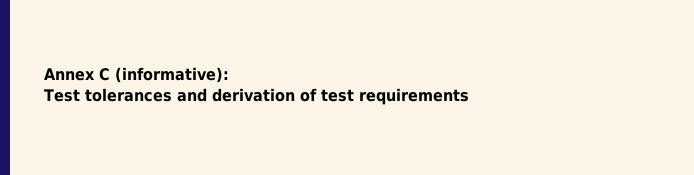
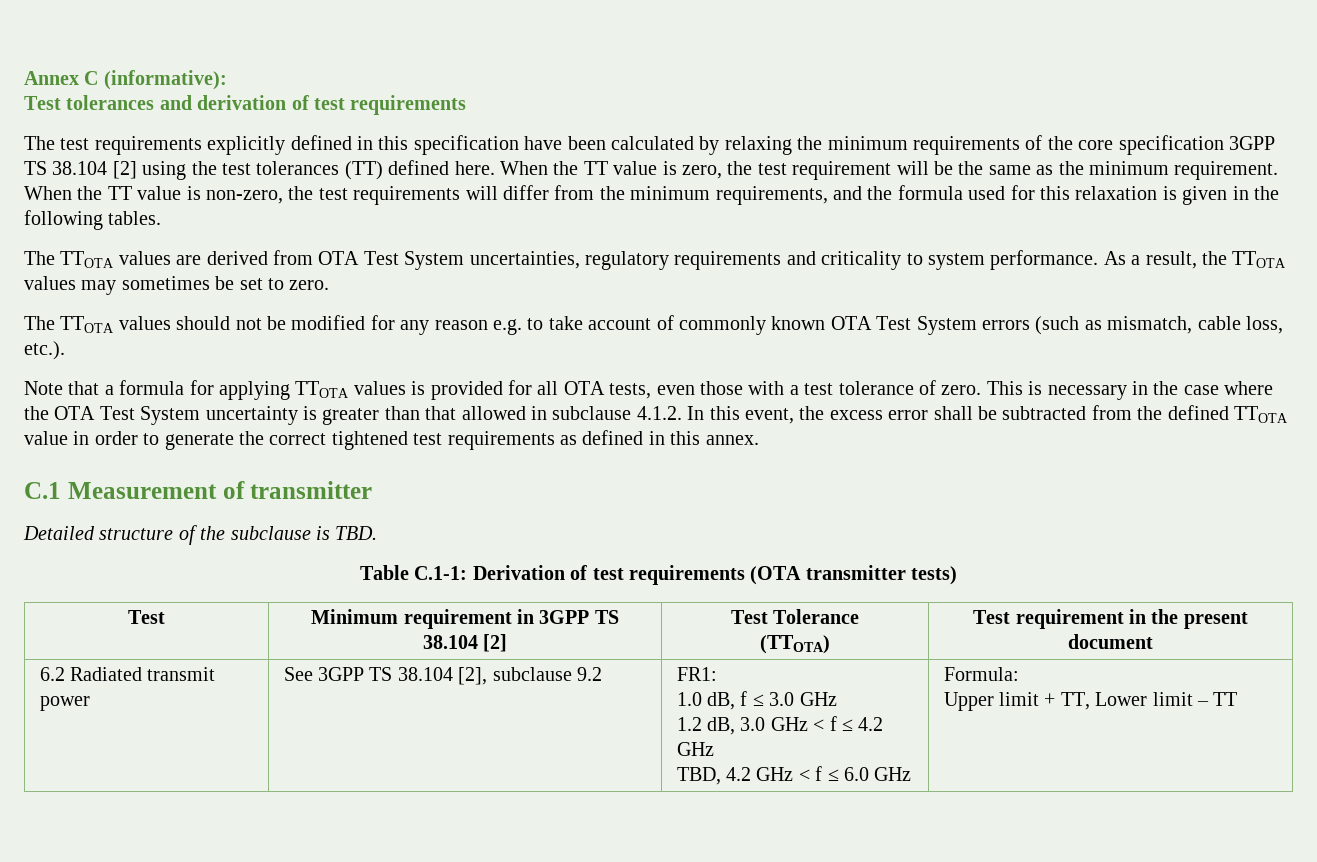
(469, 96) none -> [24,135,1275,155] [24,160,1279,180] [24,185,1279,205] [24,210,162,230] [24,250,1287,270] [24,276,330,295] [24,315,1283,335] [24,341,65,360] [24,380,1274,400] [24,405,1288,425] [24,430,759,450] [24,481,373,499] [23,525,378,545] [359,565,958,585] [128,610,165,624] [311,609,619,629] [422,634,508,652] [730,609,860,624] [760,635,830,654] [973,609,1248,629] [1068,634,1153,649] [39,667,216,681] [39,696,90,711] [283,667,602,685] [676,667,717,681] [676,691,837,710] [676,716,884,735] [676,742,714,756] [676,766,912,785] [943,667,1019,681] [943,692,1238,711] // The test requirements explicitly defined in this specification have been calculated by relaxing the minimum requirements of the core specification 3GPP TS 38.104 [2] using the test tolerances (TT) defined here. When the TT value is zero, the test requirement will be the same as the minimum requirement. When the TT value is non-zero, the test requirements will differ from the minimum requirements, and the formula used for this relaxation is given in the following tables. // The TTOTA values are derived from OTA Test System uncertainties, regulatory requirements and criticality to system performance. As a result, the TTOTA values may sometimes be set to zero. // The TTOTA values should not be modified for any reason e.g. to take account of commonly known OTA Test System errors (such as mismatch, cable loss, etc.). // Note that a formula for applying TTOTA values is provided for all OTA tests, even those with a test tolerance of zero. This is necessary in the case where the OTA Test System uncertainty is greater than that allowed in subclause 4.1.2. In this event, the excess error shall be subtracted from the defined TTOTA value in order to generate the correct tightened test requirements as defined in this annex. // C.1 Measurement of transmitter // Detailed structure of the subclause is TBD. // Table C.1-1: Derivation of test requirements (OTA transmitter tests) // Test | Minimum requirement in 3GPP TS 38.104 [2] | Test Tolerance // (TTOTA) | Test requirement in the present document // 6.2 Radiated transmit power | See 3GPP TS 38.104 [2], subclause 9.2 | FR1: // 1.0 dB, f ≤ 3.0 GHz // 1.2 dB, 3.0 GHz < f ≤ 4.2 GHz // TBD, 4.2 GHz < f ≤ 6.0 GHz | Formula: // Upper limit + TT, Lower limit – TT

